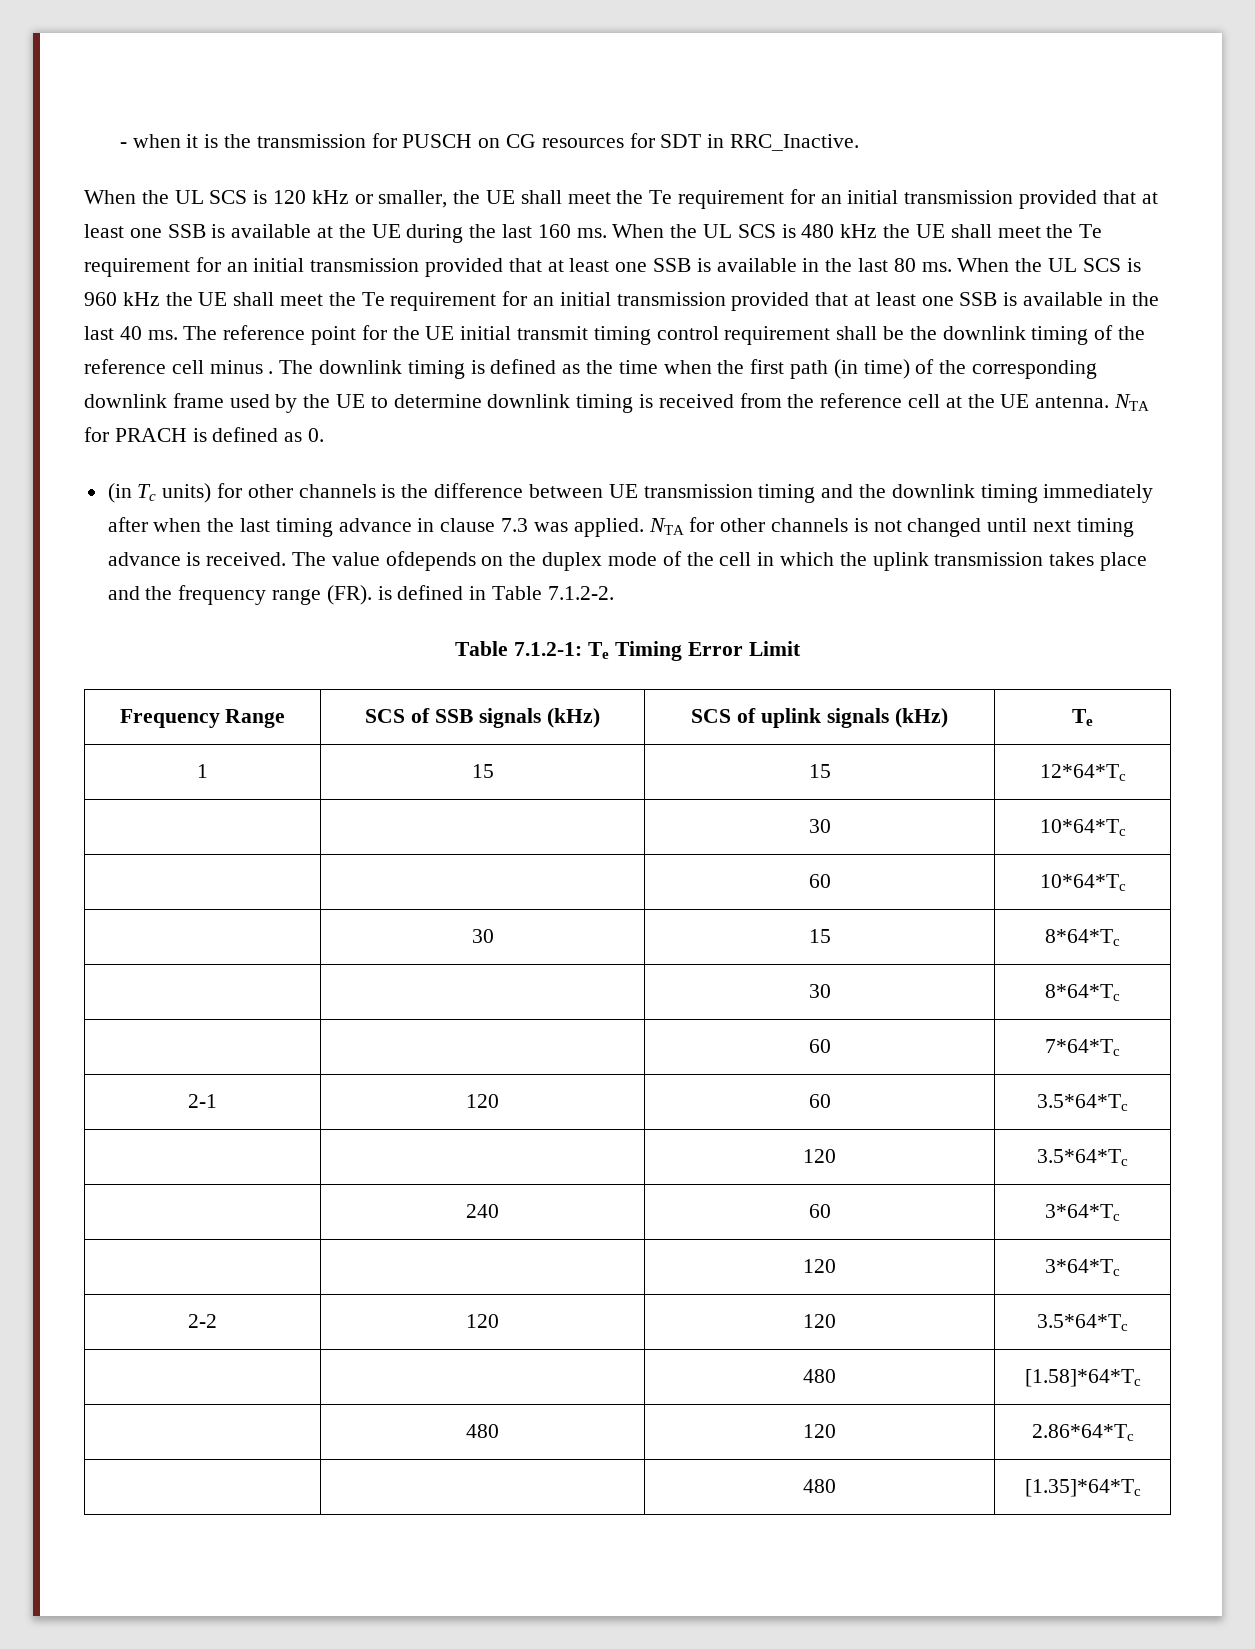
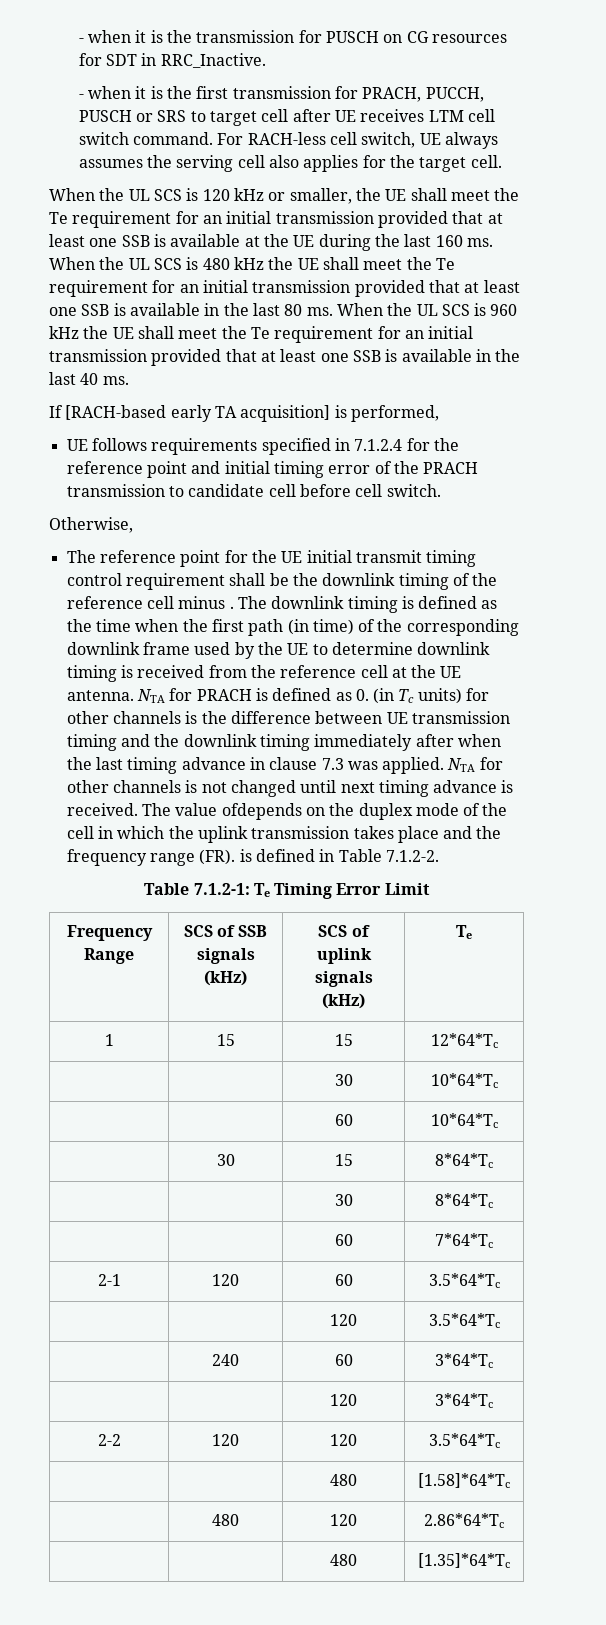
(860, 142) none -> [78,86,484,102] [78,109,495,126] [78,132,498,149] [78,155,502,172] // - when it is the first transmission for PRACH, PUCCH, PUSCH or SRS to target cell after UE receives LTM cell switch command. For RACH-less cell switch, UE always assumes the serving cell also applies for the target cell.
(178, 335) none -> [49,405,439,422] [66,438,459,455] [66,461,479,478] [66,484,441,497] [49,517,133,533] // If [RACH-based early TA acquisition] is performed, // UE follows requirements specified in 7.1.2.4 for the reference point and initial timing error of the PRACH transmission to candidate cell before cell switch. // Otherwise, //
(325, 435) // -> (369, 695) none

